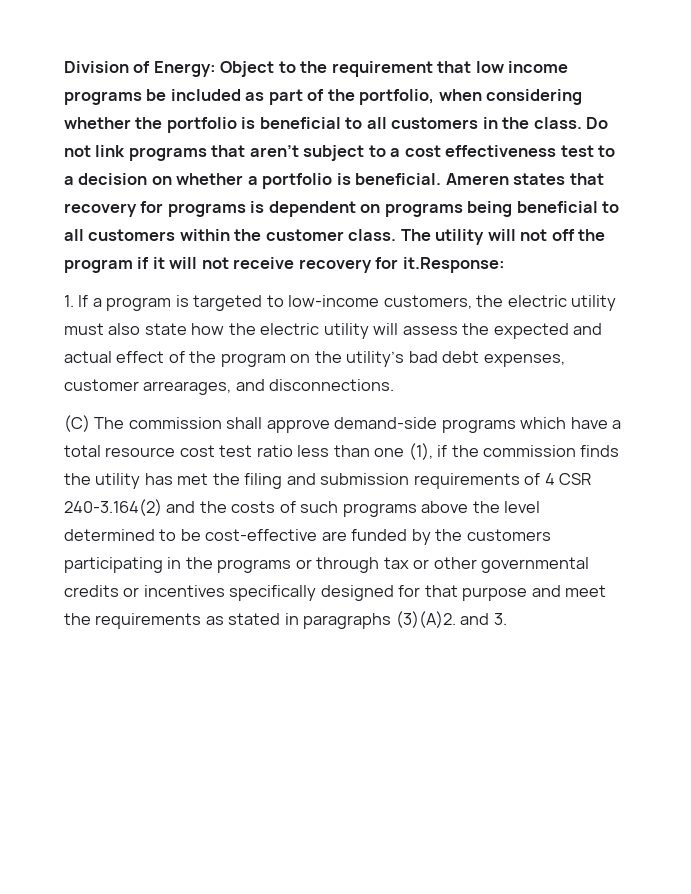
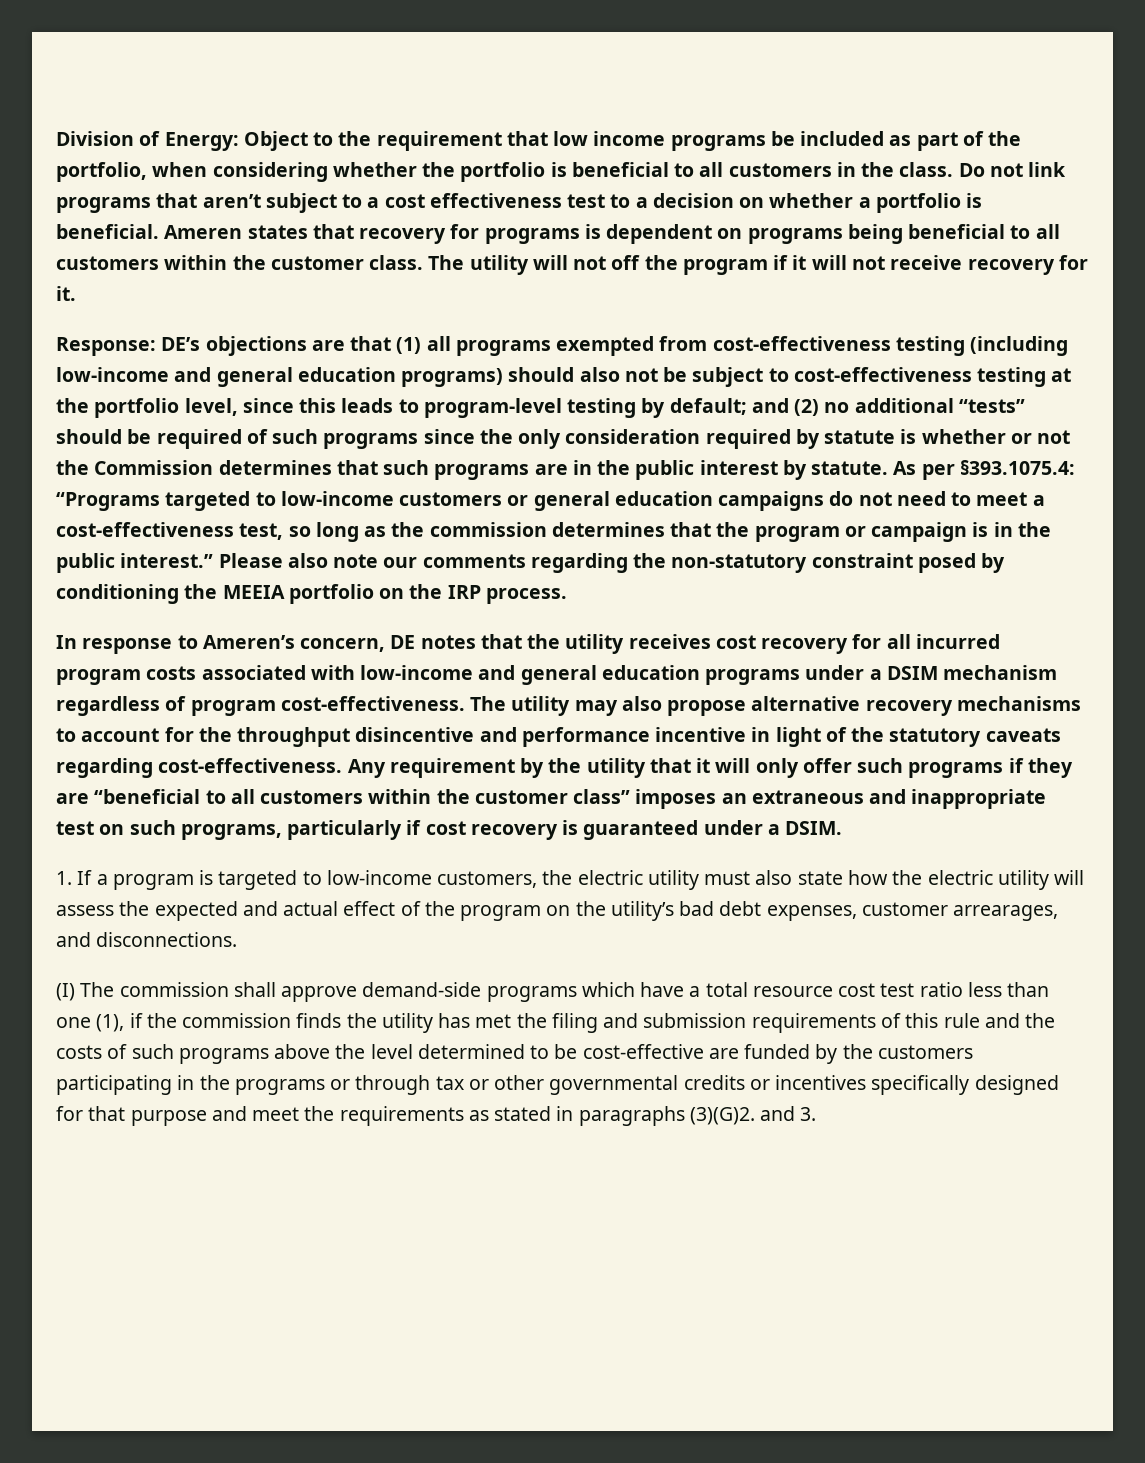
[402,257,505,273] it.Response: -> [56,286,76,301] [56,336,1069,356] [56,367,1072,387] [56,398,1025,418] [56,429,1071,449] [56,460,1075,480] [56,491,1045,511] [56,522,1051,542] [56,553,1006,573] [56,584,567,604] [56,634,1000,654] [56,665,1058,685] [56,696,1081,716] [56,727,1061,747] [56,758,1073,778] [56,789,1047,809] [56,820,843,840] it. // Response: DE’s objections are that (1) all programs exempted from cost-effectiveness testing (including low-income and general education programs) should also not be subject to cost-effectiveness testing at the portfolio level, since this leads to program-level testing by default; and (2) no additional “tests” should be required of such programs since the only consideration required by statute is whether or not the Commission determines that such programs are in the public interest by statute. As per §393.1075.4: “Programs targeted to low-income customers or general education campaigns do not need to meet a cost-effectiveness test, so long as the commission determines that the program or campaign is in the public interest.” Please also note our comments regarding the non-statutory constraint posed by conditioning the MEEIA portfolio on the IRP process. // In response to Ameren’s concern, DE notes that the utility receives cost recovery for all incurred program costs associated with low-income and general education programs under a DSIM mechanism regardless of program cost-effectiveness. The utility may also propose alternative recovery mechanisms to account for the throughput disincentive and performance incentive in light of the statutory caveats regarding cost-effectiveness. Any requirement by the utility that it will only offer such programs if they are “beneficial to all customers within the customer class” imposes an extraneous and inappropriate test on such programs, particularly if cost recovery is guaranteed under a DSIM.
[64,415,90,432] (C) -> [56,983,75,1001] (I)
[544,473,592,485] [64,499,162,516] 4 CSR 240-3.164(2) -> [905,1013,980,1028] this rule
[395,611,456,628] (3)(A)2. -> [689,1107,755,1125] (3)(G)2.

